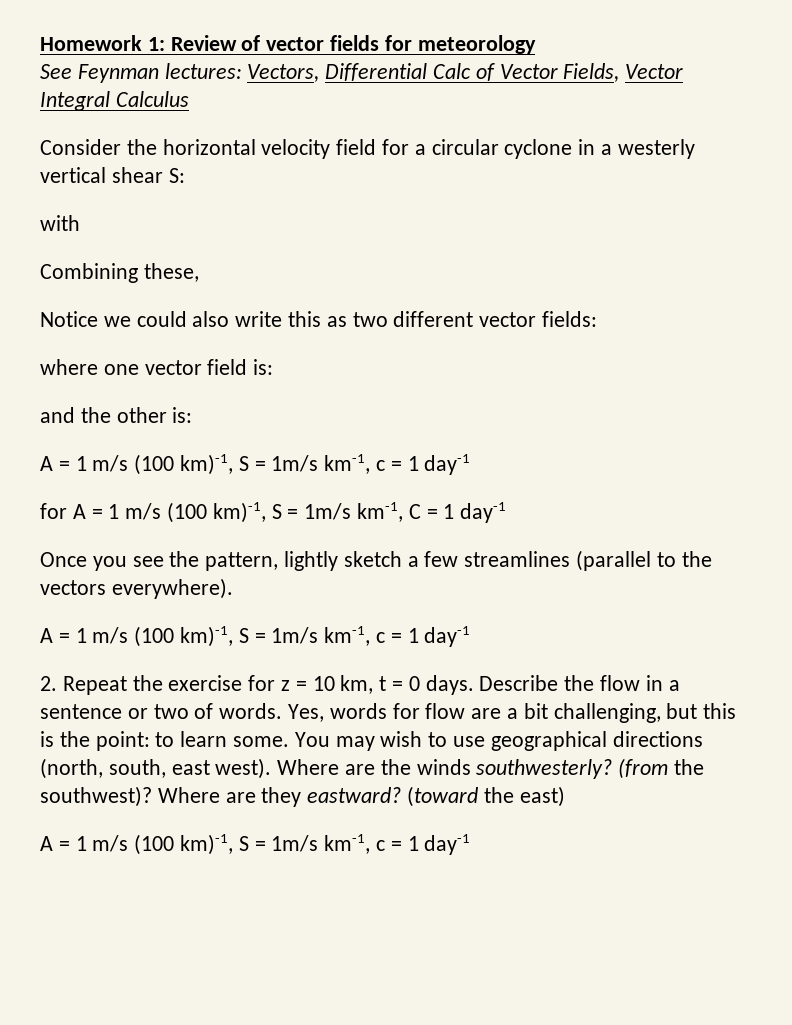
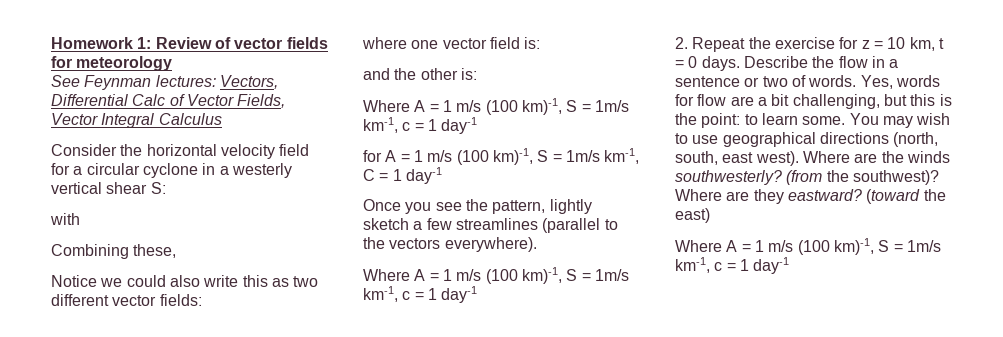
(193, 415) none -> [363,100,410,112] Where
(233, 588) none -> [363,269,410,281] Where
(565, 796) none -> [675,240,722,252] Where

